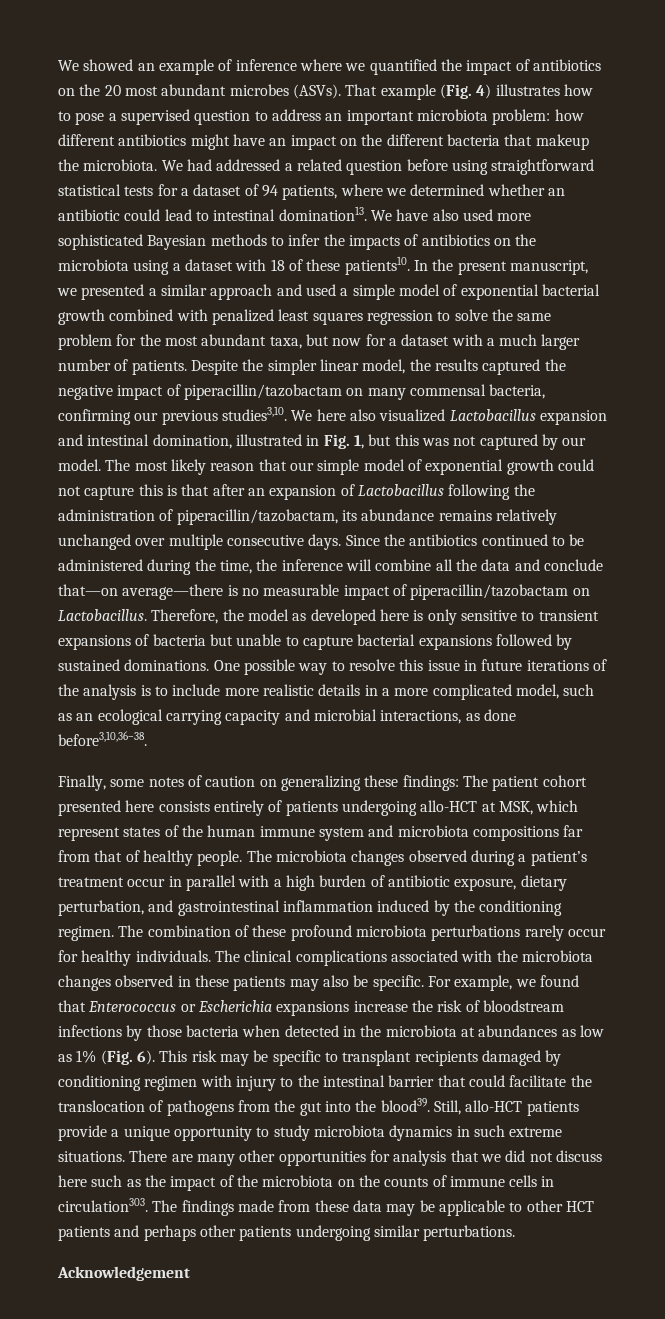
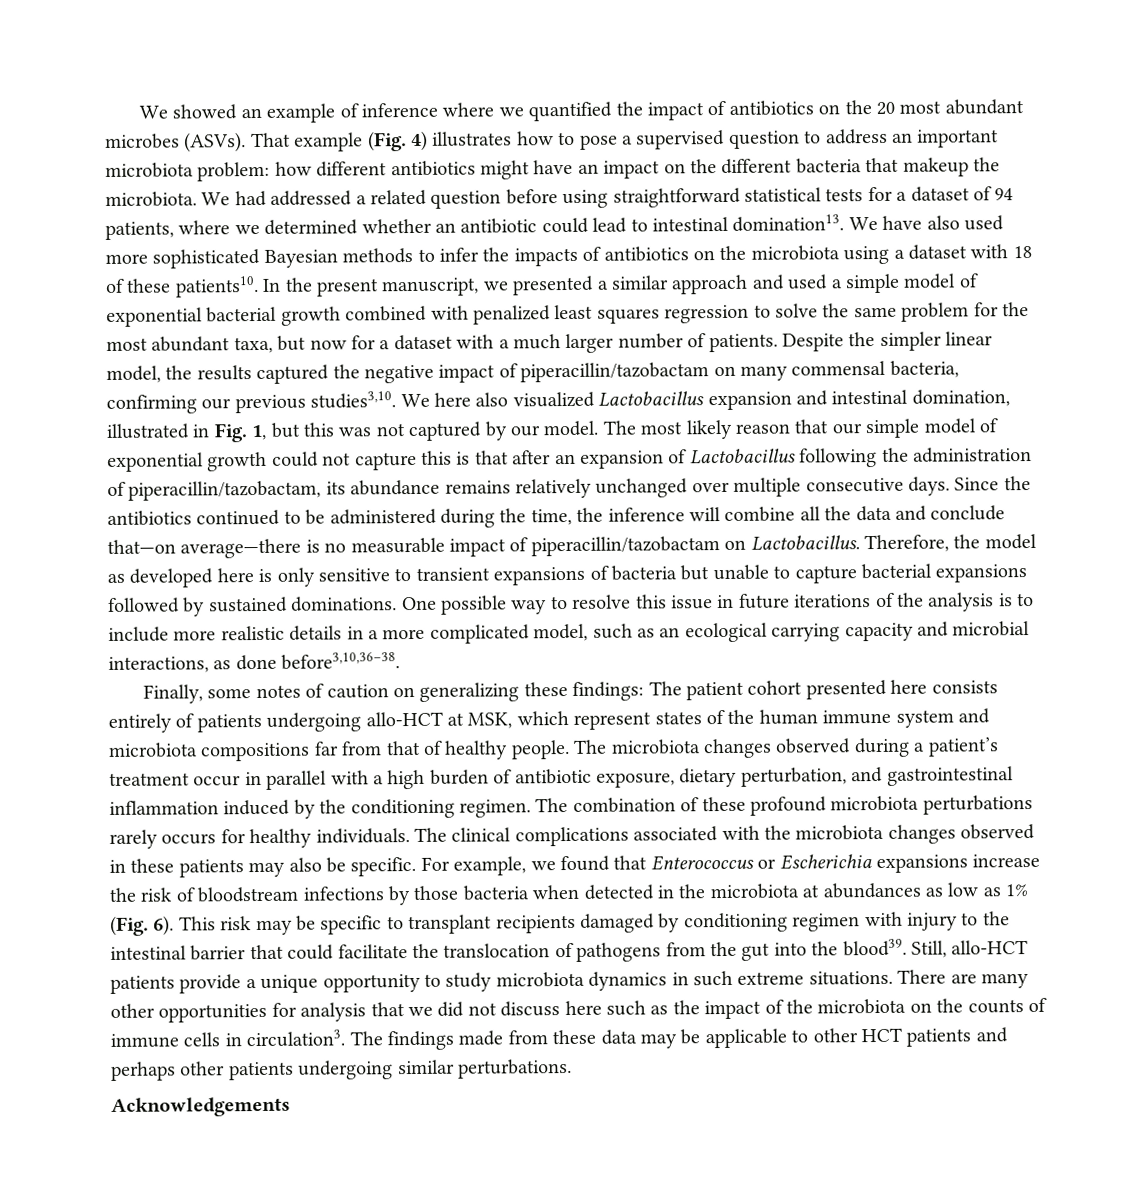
[567,928,606,937] occur -> [161,833,217,845] occurs
[58,1198,148,1212] circulation303. -> [246,1029,346,1048] circulation3.
[57,1266,190,1281] Acknowledgement -> [111,1096,291,1117] Acknowledgements

